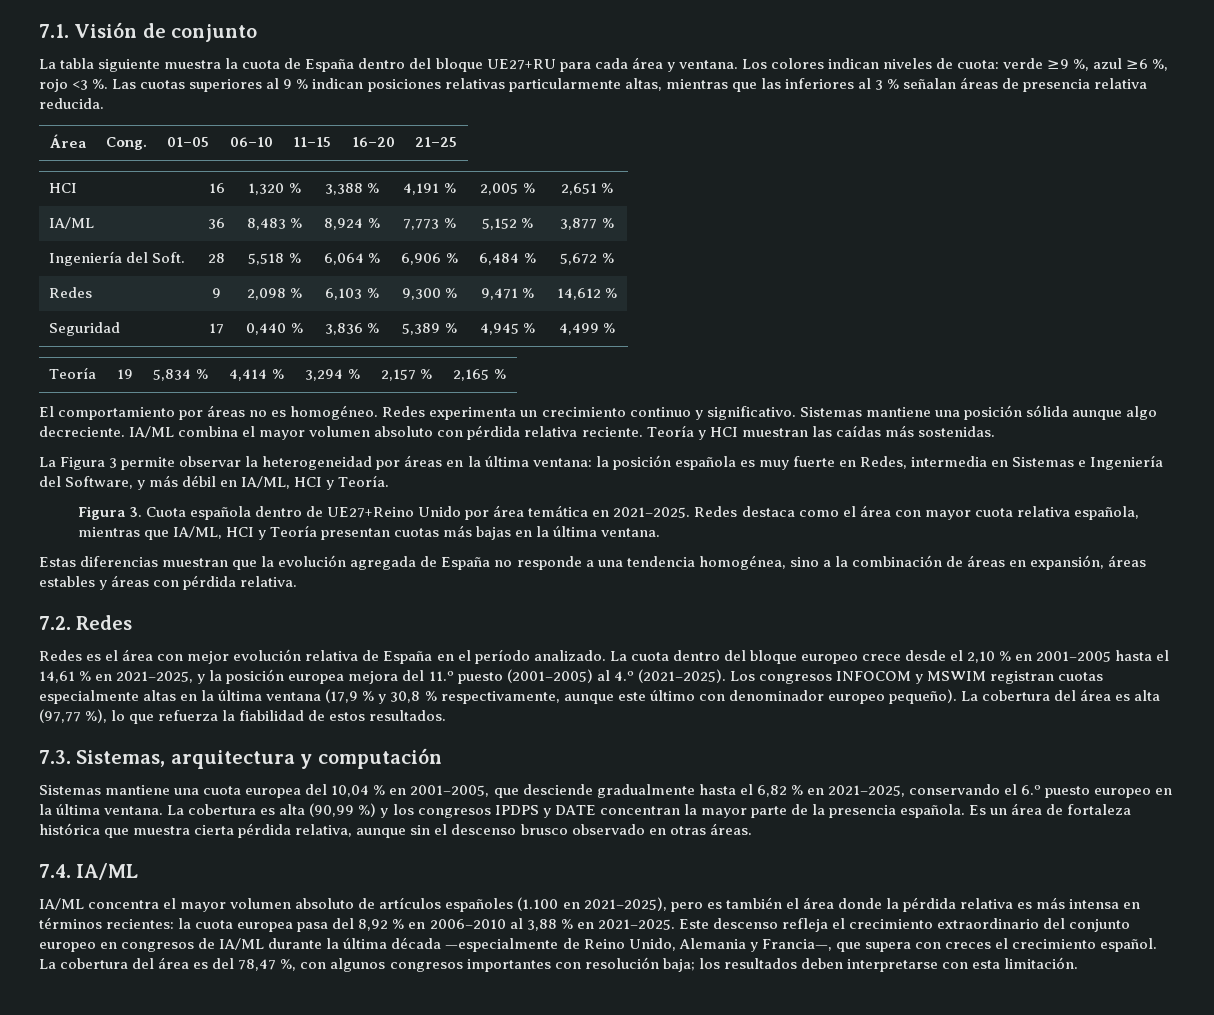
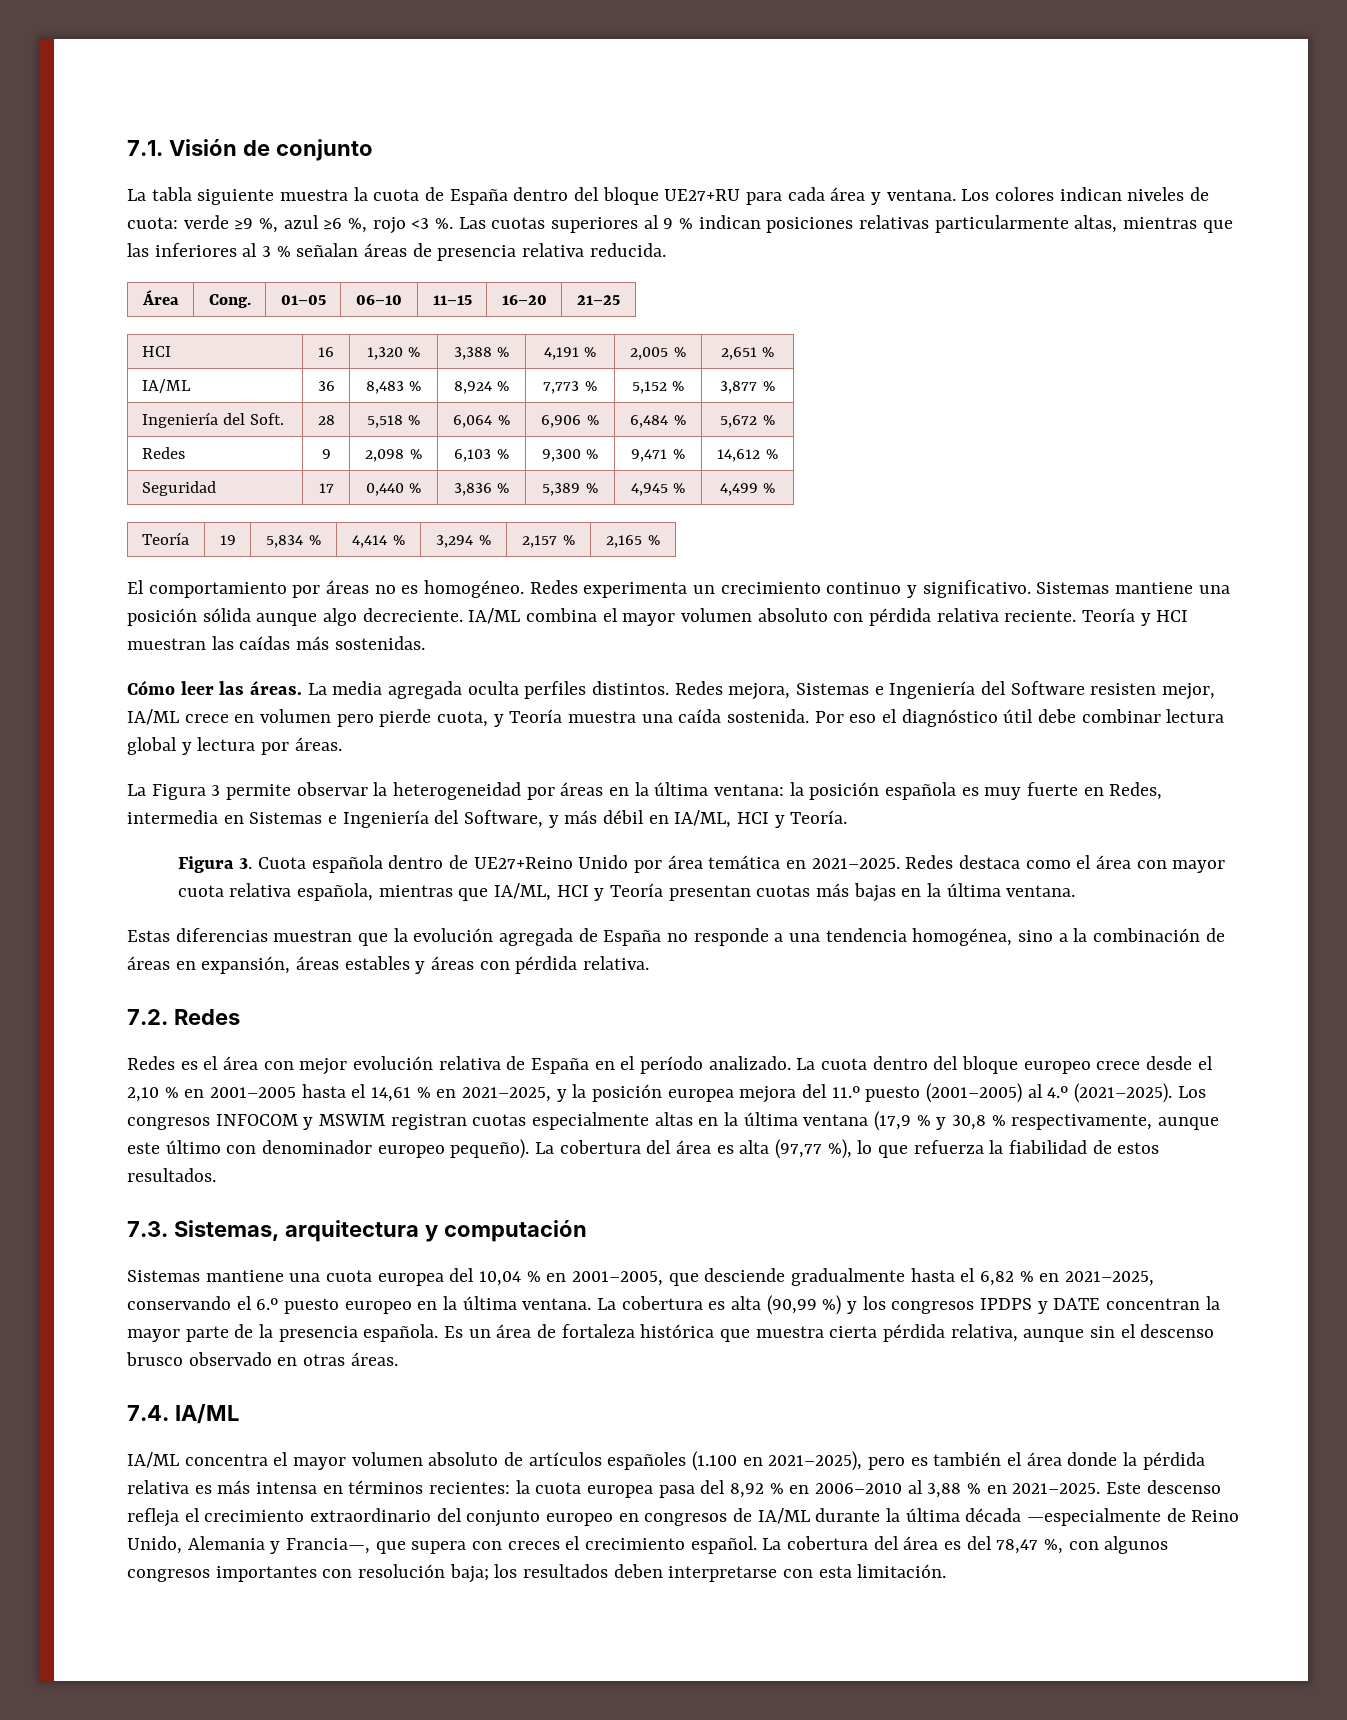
(995, 431) none -> [127,680,1216,700] [127,709,1225,727] [127,737,342,755] // Cómo leer las áreas. La media agregada oculta perfiles distintos. Redes mejora, Sistemas e Ingeniería del Software resisten mejor, IA/ML crece en volumen pero pierde cuota, y Teoría muestra una caída sostenida. Por eso el diagnóstico útil debe combinar lectura global y lectura por áreas.

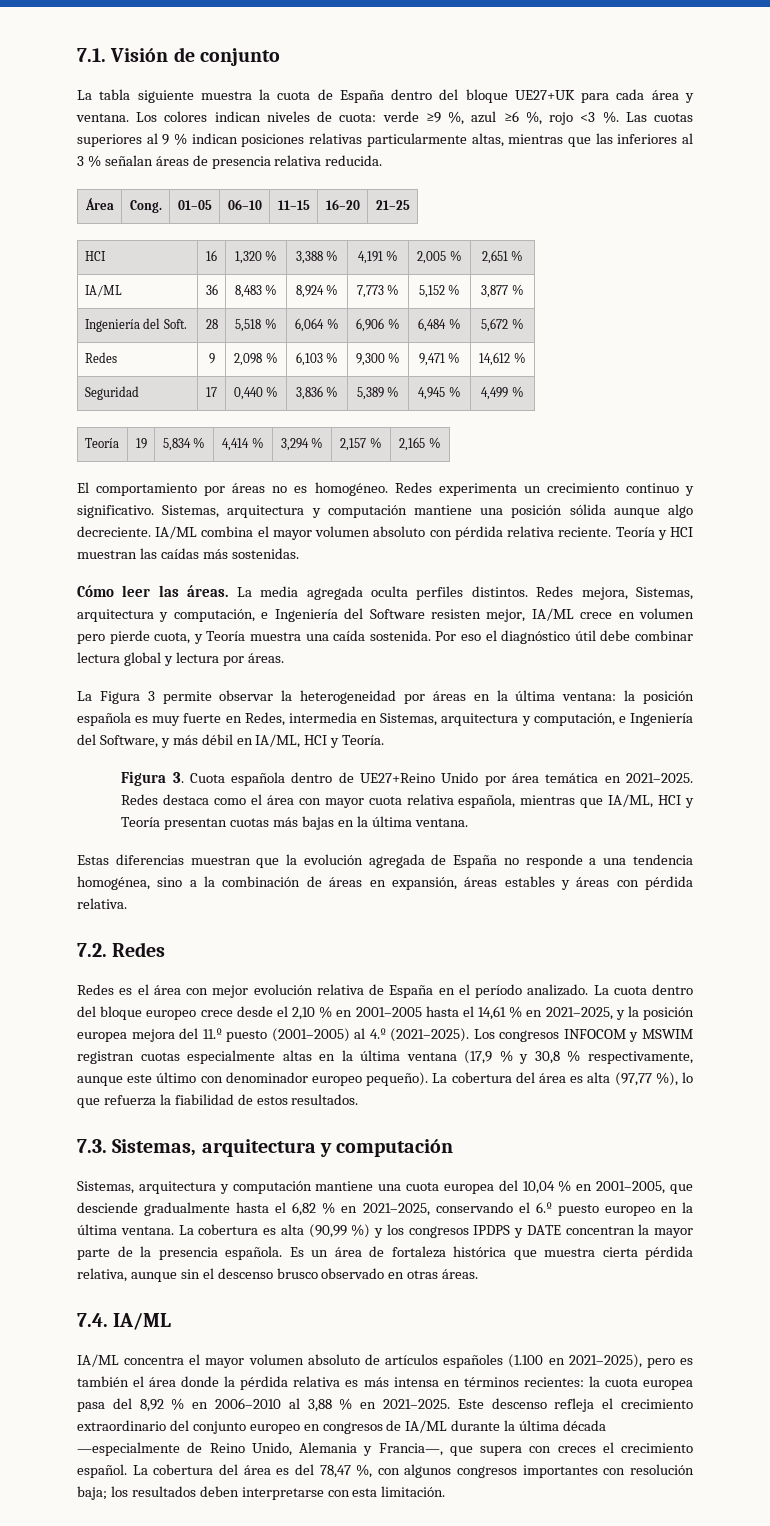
[664,189,741,201] UE27+RU -> [514,90,575,100] UE27+UK
[1036,582,1110,594] Sistemas -> [162,505,407,518] Sistemas, arquitectura y computación
[796,683,870,695] Sistemas -> [636,587,693,600] [77,609,255,622] Sistemas, arquitectura y computación,
[249,812,323,824] Sistemas -> [380,713,615,726] Sistemas, arquitectura y computación,
[127,1270,200,1282] Sistemas -> [77,1181,312,1194] Sistemas, arquitectura y computación

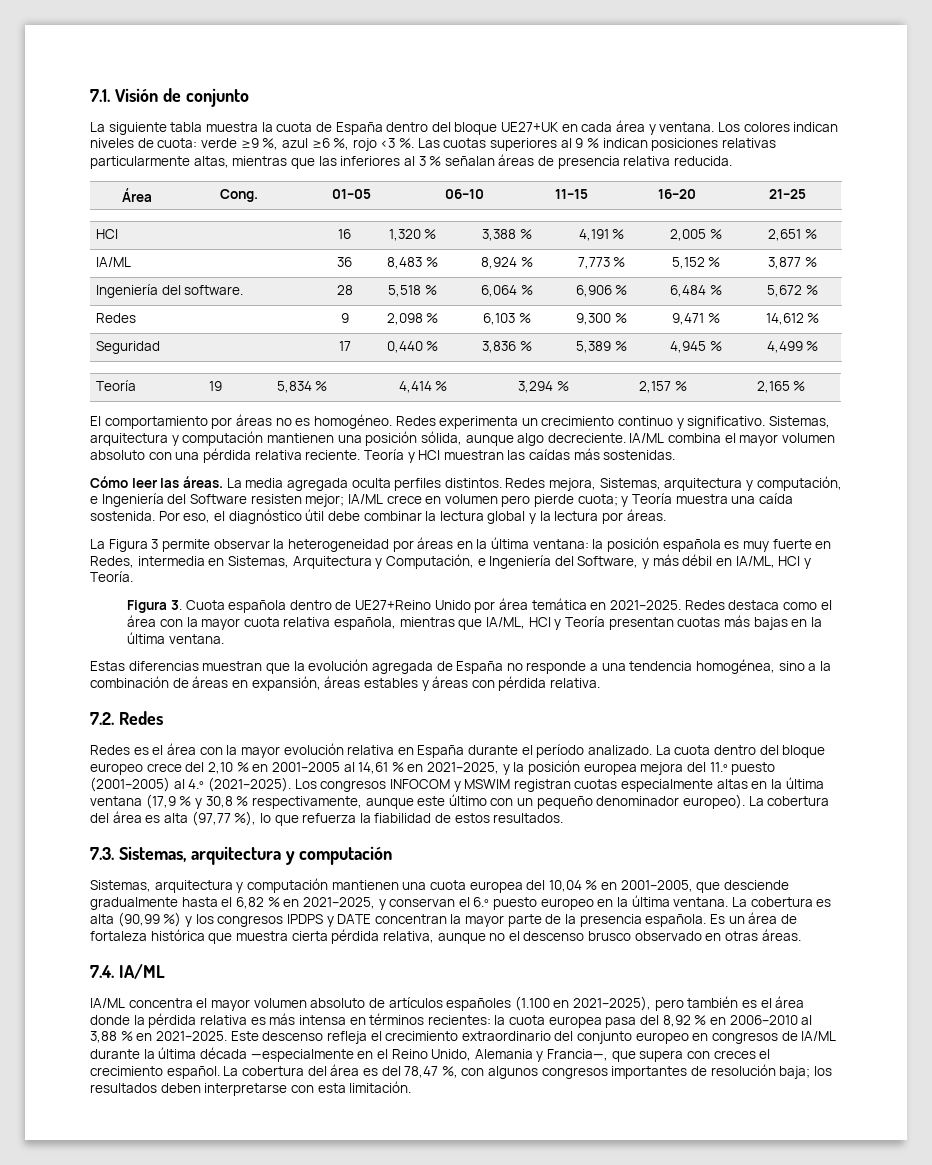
[99,89,194,103] tabla siguiente -> [108,122,203,135] siguiente tabla
[581,93,610,103] para -> [561,124,578,132] en
[163,319,187,329] Soft. -> [184,285,244,295] software.
[413,505,472,515] mantiene -> [266,433,334,443] mantienen
[569,504,606,515] sólida -> [420,431,462,445] sólida,
(452, 533) none -> [175,452,200,460] una
[486,609,526,622] mejor, -> [305,494,345,507] mejor;
[154,632,191,644] cuota, -> [577,494,618,506] cuota;
[461,634,482,641] eso -> [183,513,211,523] eso,
(694, 635) none -> [425,511,437,521] la
(173, 661) none -> [539,511,551,521] la
[441,713,615,726] arquitectura y computación, -> [292,554,474,569] Arquitectura y Computación,
(321, 801) none -> [186,617,198,627] la
[212,984,455,998] mejor evolución relativa de España en -> [226,743,519,758] la mayor evolución relativa en España durante
[236,1006,288,1017] desde el -> [185,762,205,772] del
[425,1006,474,1017] hasta el -> [343,762,355,772] al
[225,1072,429,1086] denominador europeo pequeño). -> [517,794,746,809] un pequeño denominador europeo).
[315,1181,374,1191] mantiene -> [331,880,399,890] mantienen
[435,1202,513,1213] conservando -> [378,898,456,910] y conservan
[180,1269,200,1279] sin -> [489,933,506,941] no
[680,1358,693,1365] [77,1376,129,1387] es también -> [687,996,758,1008] también es
[187,1442,203,1453] de -> [357,1049,388,1059] en el
[603,1468,626,1475] con -> [691,1066,708,1076] de

